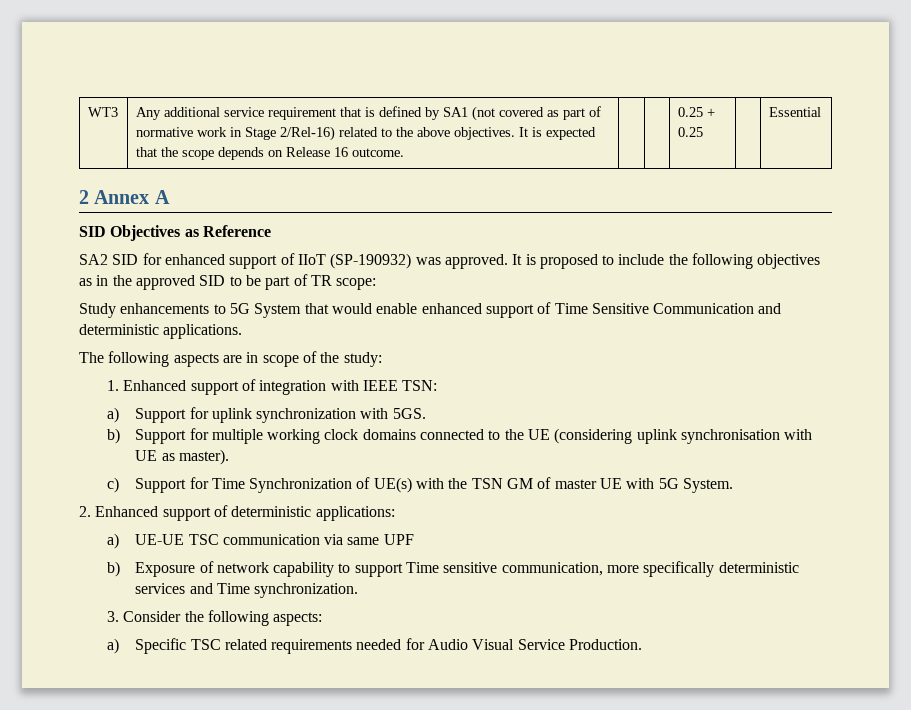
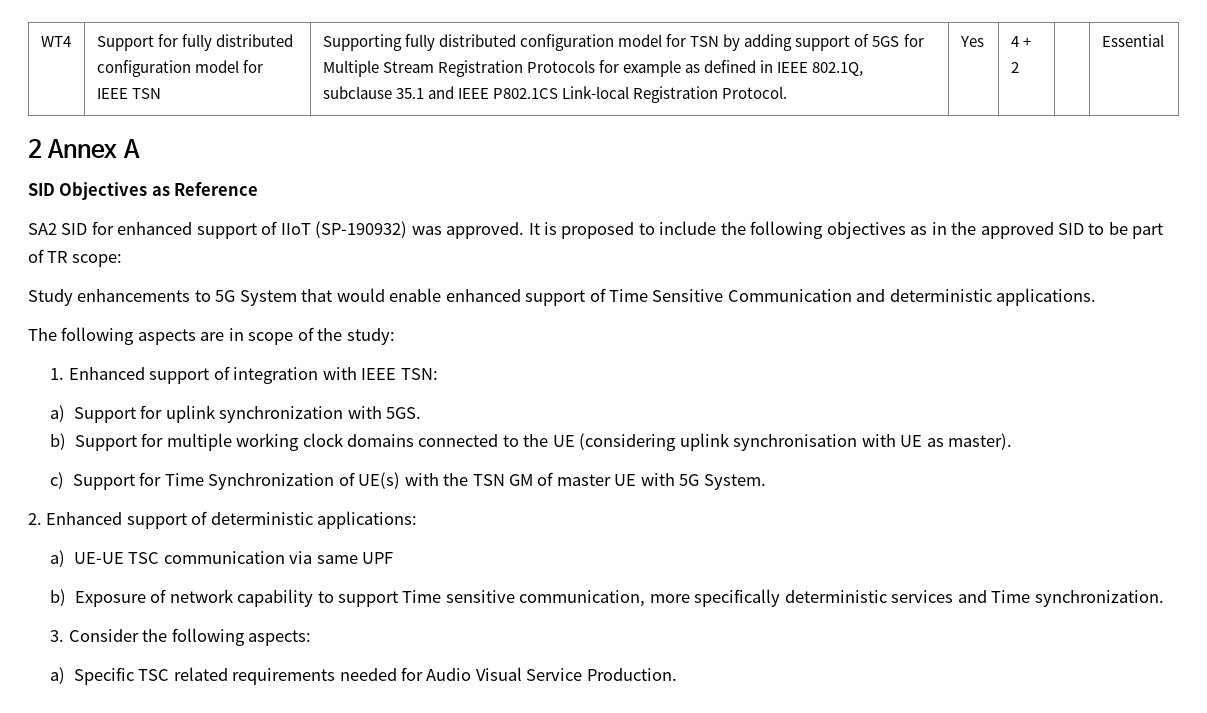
[87,107,118,117] [135,106,601,121] [135,126,596,141] [135,147,404,160] [677,107,715,117] [677,127,703,137] WT3 | Any additional service requirement that is defined by SA1 (not covered as part of normative work in Stage 2/Rel-16) related to the above objectives. It is expected that the scope depends on Release 16 outcome. | | | 0.25 + 0.25 -> [40,36,71,47] [96,34,294,51] [96,60,264,77] [96,88,161,99] [322,34,924,51] [322,60,864,77] [322,86,788,103] [959,36,984,47] [1010,36,1031,47] [1010,62,1019,73] WT4 | Support for fully distributed configuration model for IEEE TSN | Supporting fully distributed configuration model for TSN by adding support of 5GS for Multiple Stream Registration Protocols for example as defined in IEEE 802.1Q, subclause 35.1 and IEEE P802.1CS Link-local Registration Protocol. | Yes | 4 + 2

